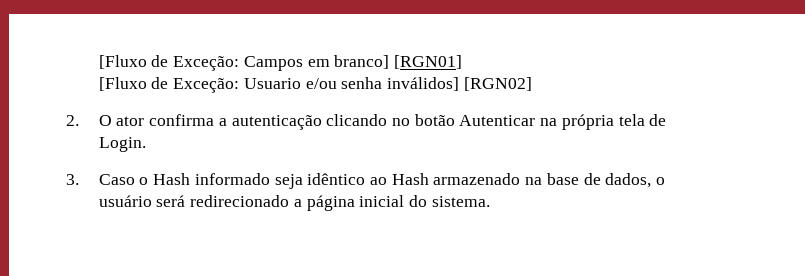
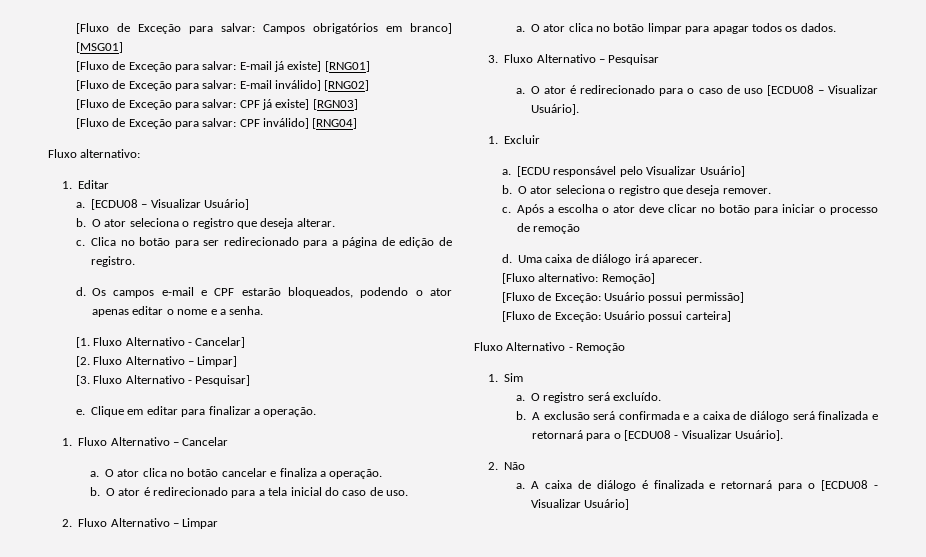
[98,55,463,71] [98,77,532,93] [66,114,667,130] [98,137,146,152] [66,173,666,189] [98,195,490,211] [Fluxo de Exceção: Campos em branco] [RGN01] // [Fluxo de Exceção: Usuario e/ou senha inválidos] [RGN02] // 2. O ator confirma a autenticação clicando no botão Autenticar na própria tela de Login. // 3. Caso o Hash informado seja idêntico ao Hash armazenado na base de dados, o usuário será redirecionado a página inicial do sistema. -> [75,23,452,34] [75,42,123,53] [75,61,370,72] [75,80,370,91] [75,99,358,110] [75,118,358,129] [48,149,141,158] [61,180,110,189] [75,199,250,210] [75,218,335,229] [75,237,452,248] [91,256,136,267] [75,287,452,298] [92,306,264,317] [75,337,246,348] [75,356,238,367] [75,375,251,386] [75,406,317,417] [61,437,229,446] [89,468,383,479] [89,487,409,498] [61,518,219,529] [515,23,836,34] [487,54,660,65] [515,85,878,96] [530,104,579,115] [487,135,541,144] [501,166,745,177] [501,185,771,196] [501,204,878,215] [517,223,581,234] [501,254,702,265] [501,273,655,284] [501,292,744,303] [501,311,731,322] [474,342,626,353] [487,373,524,382] [515,392,662,403] [515,411,878,422] [531,430,784,441] [487,462,526,470] [515,480,878,491] [530,499,630,510] [Fluxo de Exceção para salvar: Campos obrigatórios em branco] [MSG01] // [Fluxo de Exceção para salvar: E-mail já existe] [RNG01] // [Fluxo de Exceção para salvar: E-mail inválido] [RNG02] // [Fluxo de Exceção para salvar: CPF já existe] [RGN03] // [Fluxo de Exceção para salvar: CPF inválido] [RNG04] // Fluxo alternativo: // 1. Editar // a. [ECDU08 – Visualizar Usuário] // b. O ator seleciona o registro que deseja alterar. // c. Clica no botão para ser redirecionado para a página de edição de registro. // d. Os campos e-mail e CPF estarão bloqueados, podendo o ator apenas editar o nome e a senha. // [1. Fluxo Alternativo - Cancelar] // [2. Fluxo Alternativo – Limpar] // [3. Fluxo Alternativo - Pesquisar] // e. Clique em editar para finalizar a operação. // 1. Fluxo Alternativo – Cancelar // a. O ator clica no botão cancelar e finaliza a operação. // b. O ator é redirecionado para a tela inicial do caso de uso. // 2. Fluxo Alternativo – Limpar // a. O ator clica no botão limpar para apagar todos os dados. // 3. Fluxo Alternativo – Pesquisar // a. O ator é redirecionado para o caso de uso [ECDU08 – Visualizar Usuário]. // 1. Excluir // a. [ECDU responsável pelo Visualizar Usuário] // b. O ator seleciona o registro que deseja remover. // c. Após a escolha o ator deve clicar no botão para iniciar o processo de remoção // d. Uma caixa de diálogo irá aparecer. // [Fluxo alternativo: Remoção] // [Fluxo de Exceção: Usuário possui permissão] // [Fluxo de Exceção: Usuário possui carteira] // Fluxo Alternativo - Remoção // 1. Sim // a. O registro será excluído. // b. A exclusão será confirmada e a caixa de diálogo será finalizada e retornará para o [ECDU08 - Visualizar Usuário]. // 2. Não // a. A caixa de diálogo é finalizada e retornará para o [ECDU08 - Visualizar Usuário]

